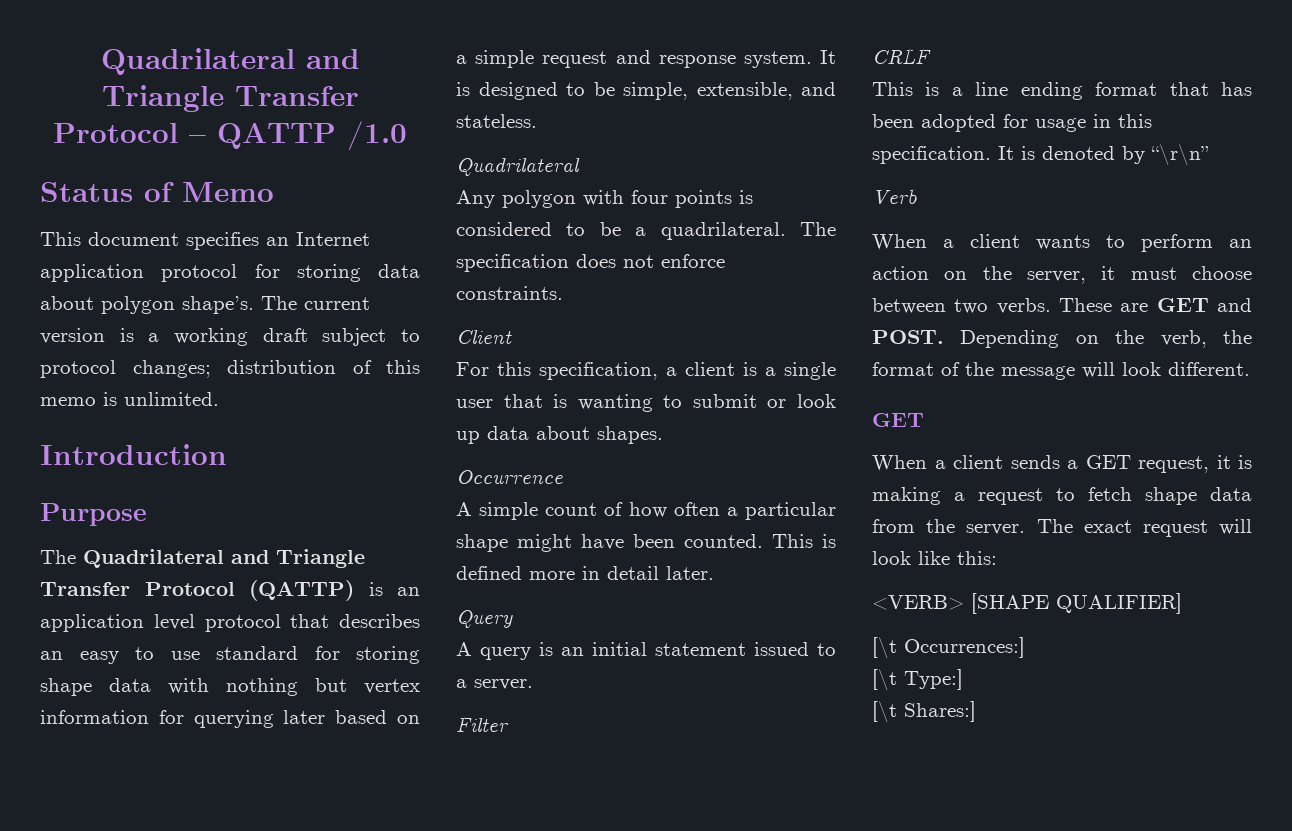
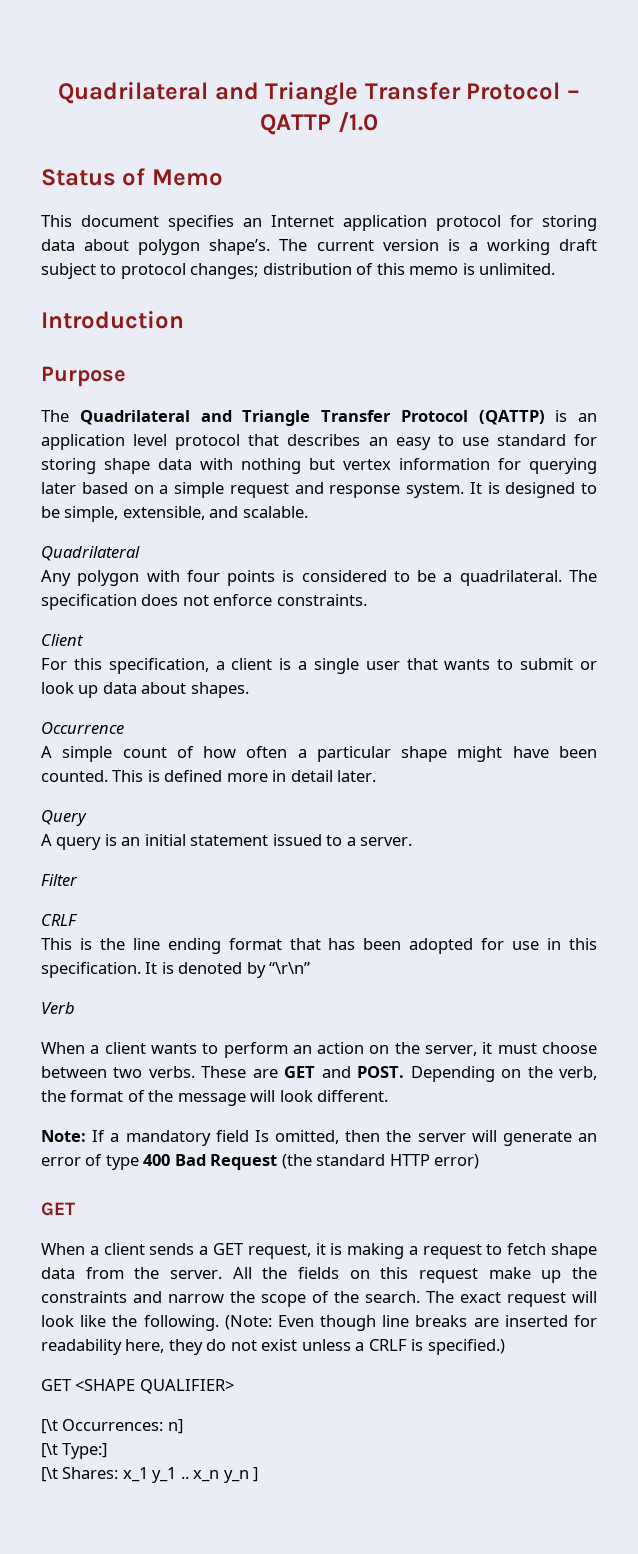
[456,114,537,128] stateless. -> [242,506,308,518] scalable.
[553,394,653,412] is wanting -> [444,659,491,670] wants
[951,87,963,96] a -> [99,938,125,950] the
[1035,118,1086,132] usage -> [512,941,540,950] use
(1250, 369) none -> [41,1130,598,1146] [41,1154,480,1170] // Note: If a mandatory field Is omitted, then the server will generate an error of type 400 Bad Request (the standard HTTP error)
(1026, 529) none -> [232,1267,598,1283] [41,1291,420,1307] All the fields on this request make up the constraints and narrow the scope of the search.
[957,551,997,565] [872,593,1182,614] [872,637,1025,659] this: // <VERB> [SHAPE QUALIFIER] // [\t Occurrences:] -> [112,1315,597,1331] [41,1339,505,1355] [41,1379,234,1394] [41,1419,183,1434] the following. (Note: Even though line breaks are inserted for readability here, they do not exist unless a CRLF is specified.) // GET <SHAPE QUALIFIER> // [\t Occurrences: n]
[904,701,976,722] Shares:] -> [62,1467,259,1483] Shares: x_1 y_1 .. x_n y_n ]

